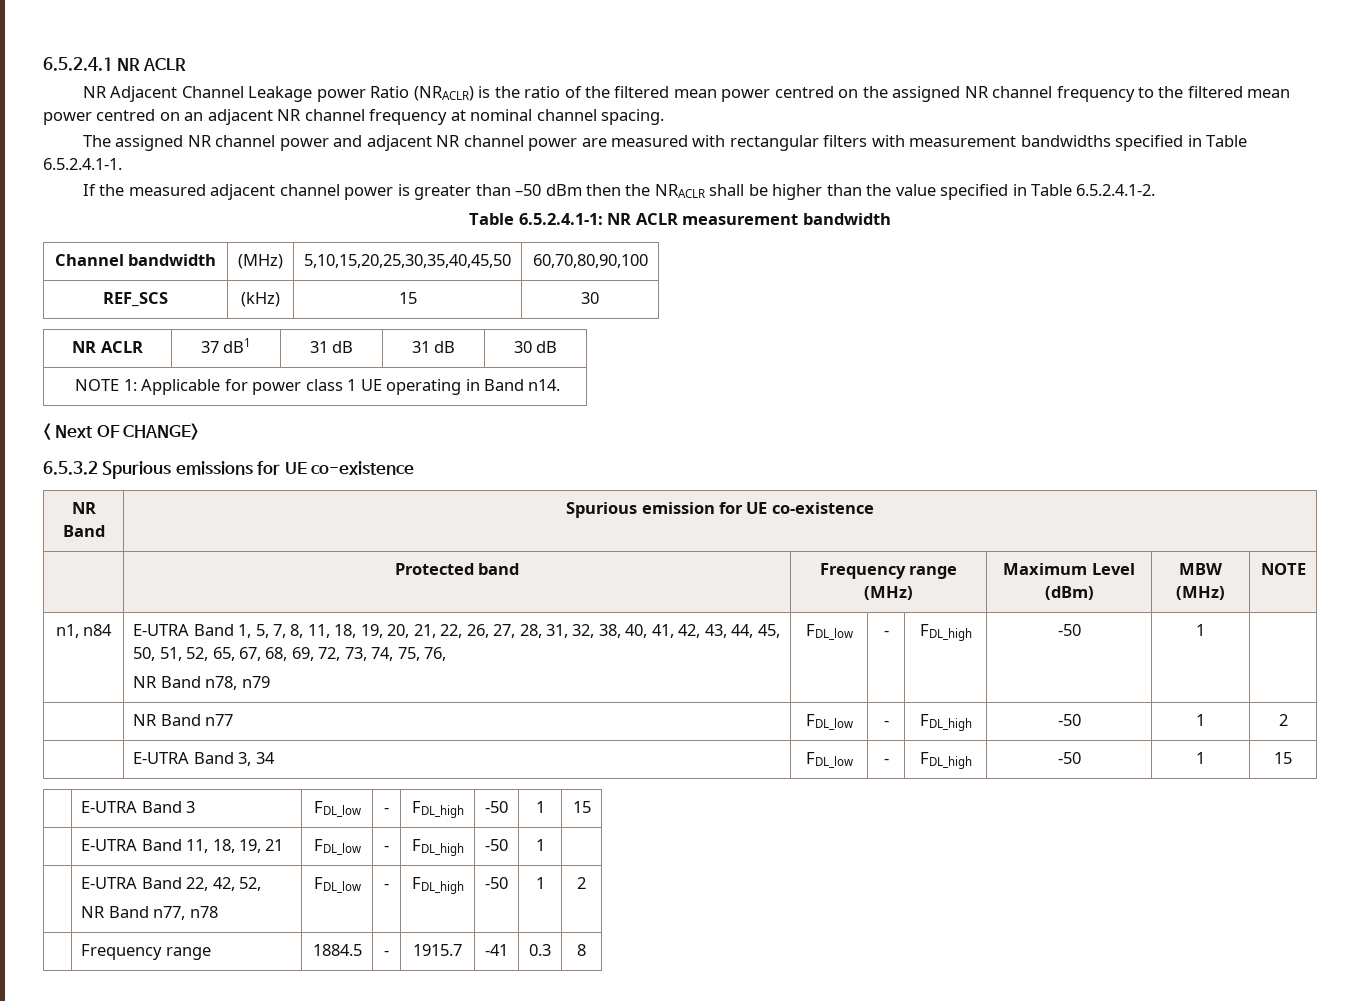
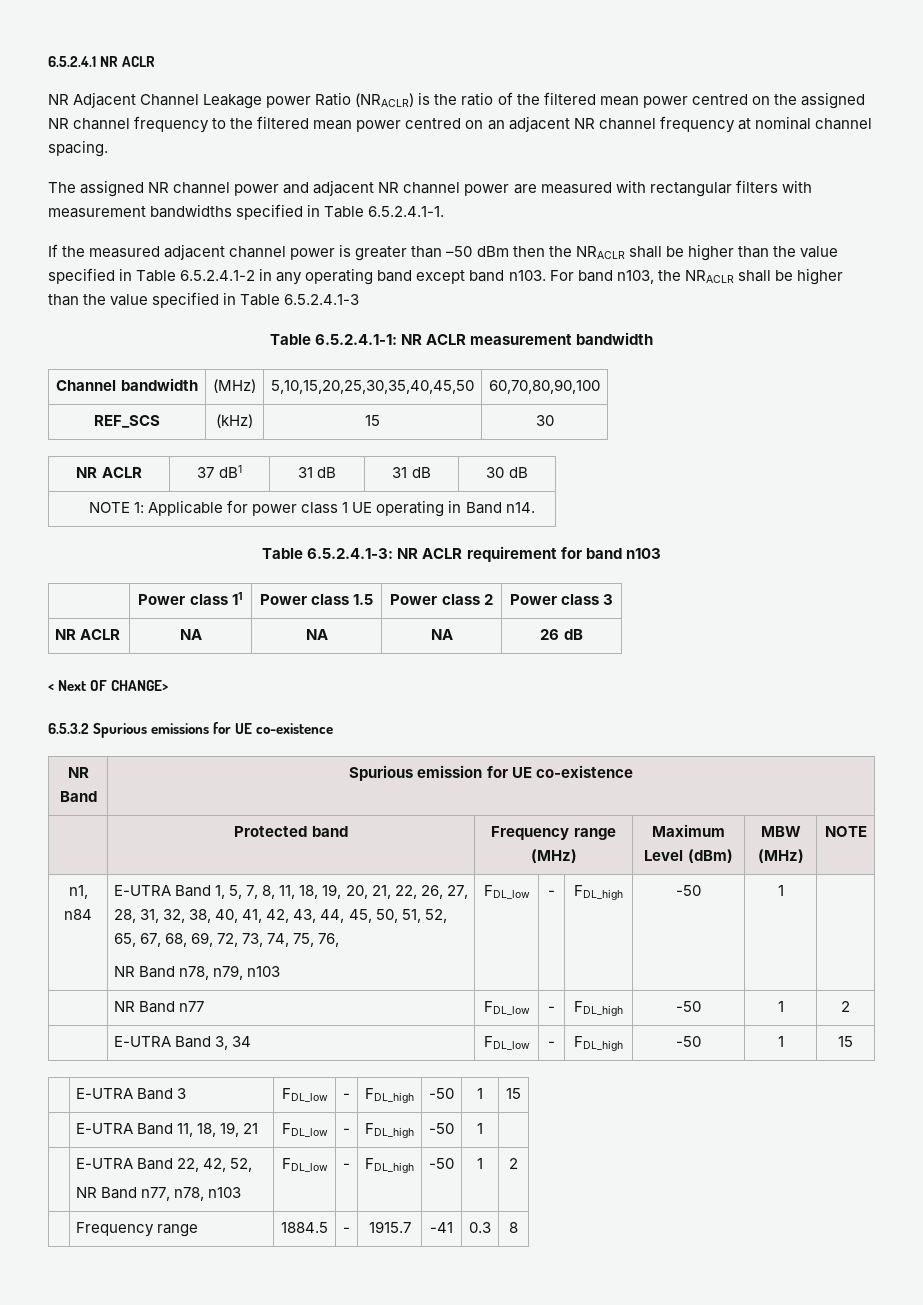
[1076,184,1156,196] 6.5.2.4.1-2. -> [180,268,843,285] [48,292,360,308] 6.5.2.4.1-2 in any operating band except band n103. For band n103, the NRACLR shall be higher than the value specified in Table 6.5.2.4.1-3
(561, 385) none -> [262,546,661,562] [138,592,243,605] [259,594,374,605] [390,594,493,605] [509,594,614,605] [55,629,121,640] [179,629,202,640] [305,629,328,640] [430,629,453,640] [540,629,583,640] // Table 6.5.2.4.1-3: NR ACLR requirement for band n103 // | Power class 11 | Power class 1.5 | Power class 2 | Power class 3 // NR ACLR | NA | NA | NA | 26 dB
[241,676,270,688] n79 -> [213,965,281,980] n79, n103
[189,906,218,918] n78 -> [174,1187,242,1201] n78, n103

